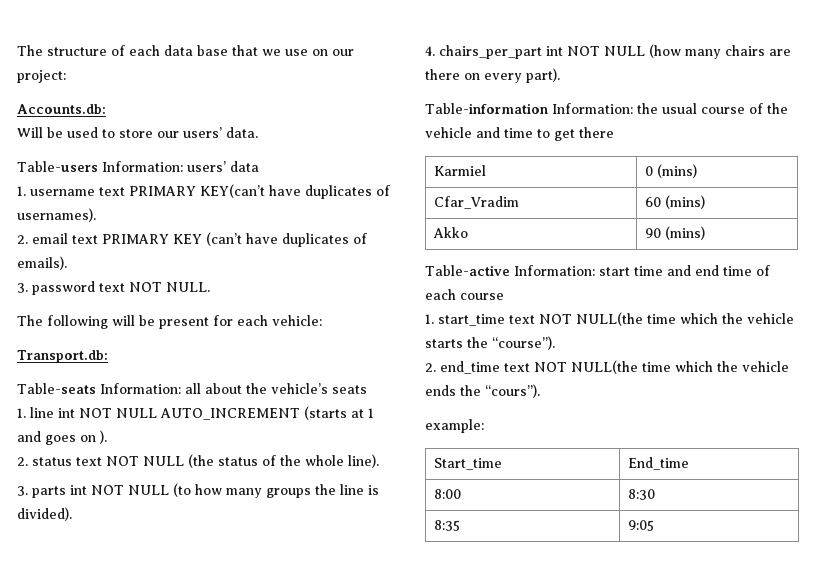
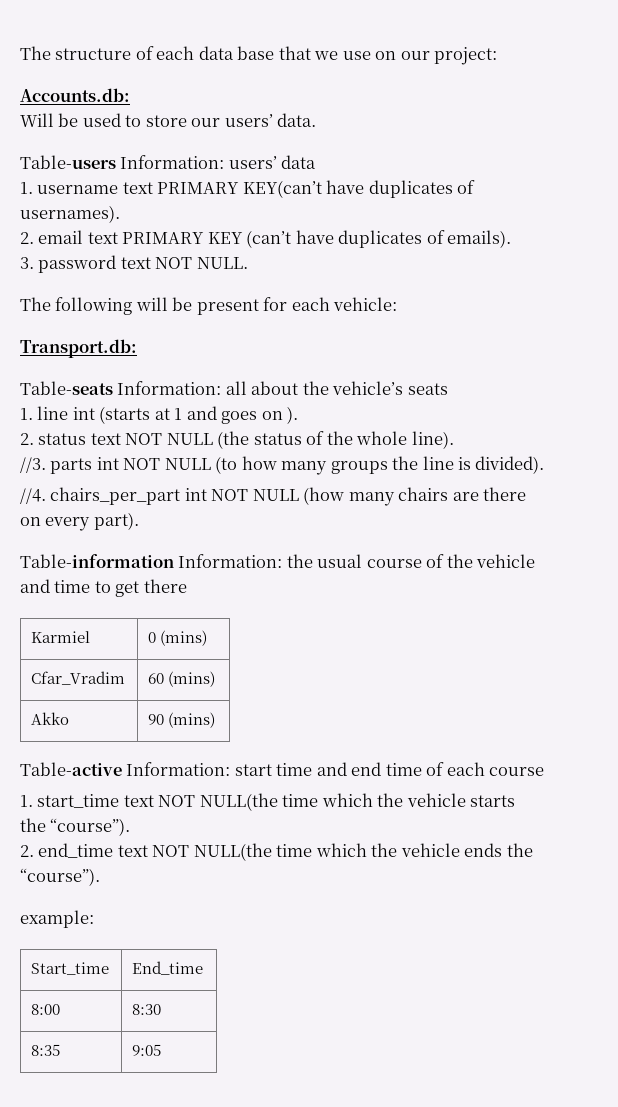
[79,408,300,420] NOT NULL AUTO_INCREMENT -> (95, 413) none
[17,486,28,496] 3. -> [20,457,46,473] //3.
[425,46,435,56] 4. -> [20,488,46,504] //4.
[485,384,540,398] “cours”). -> [20,868,100,886] “course”).

